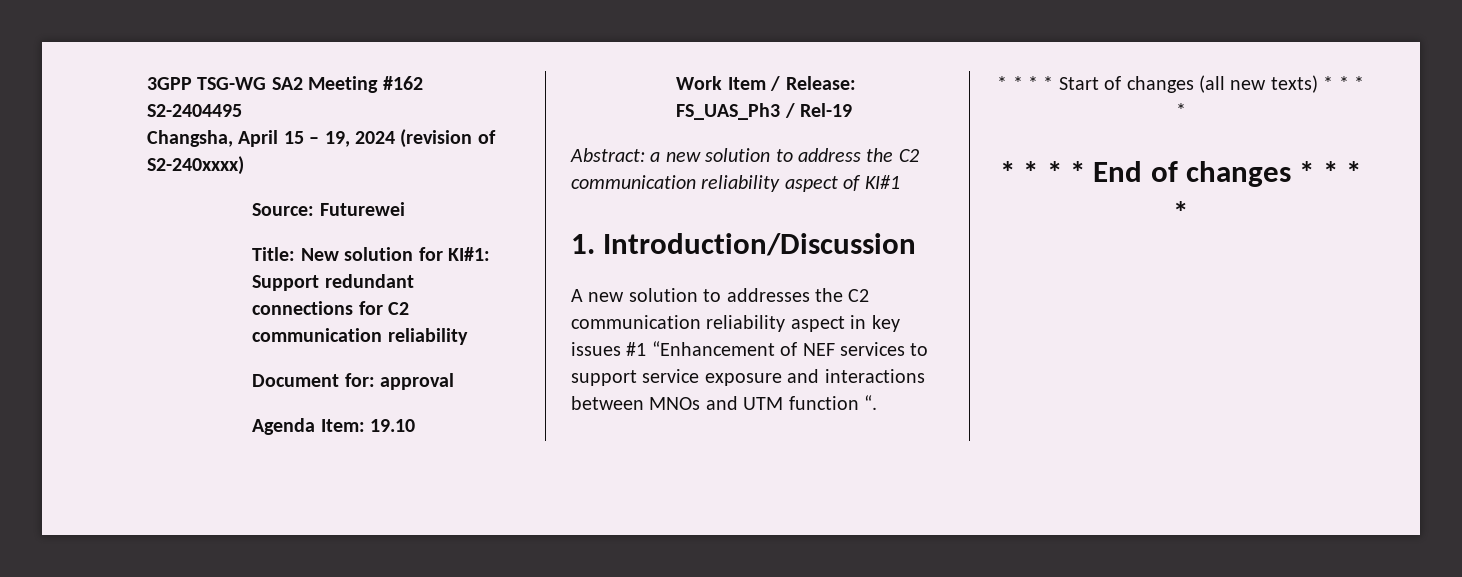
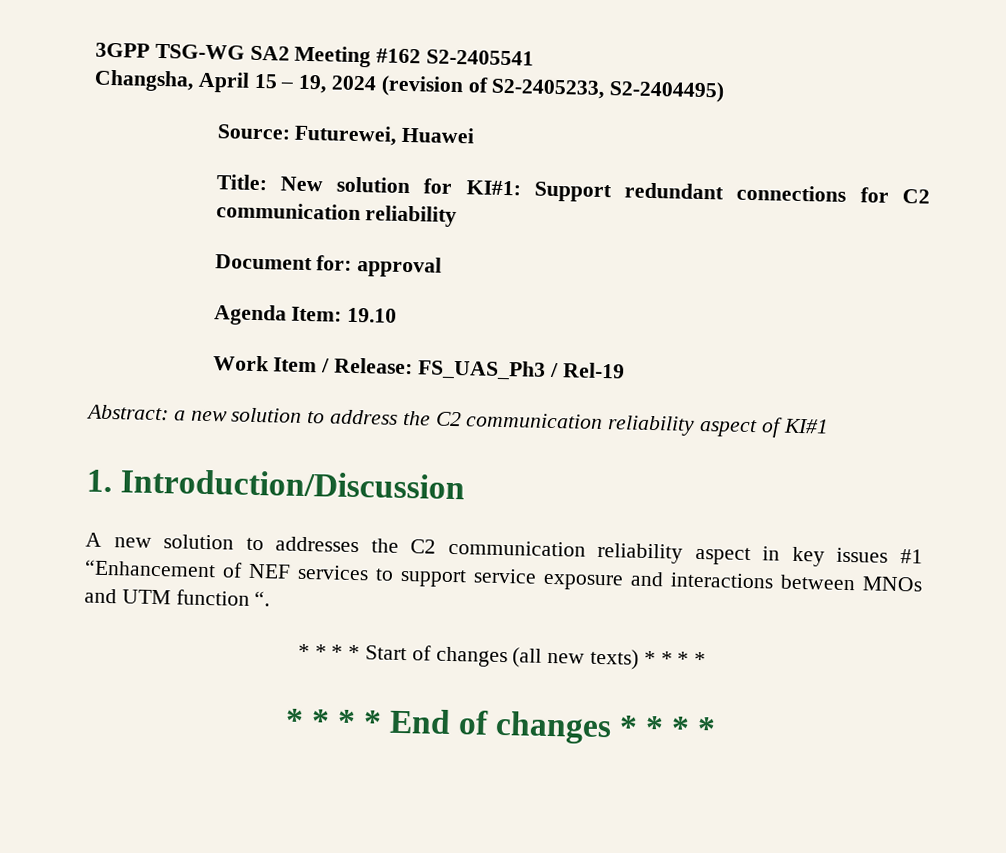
[147,104,242,117] S2-2404495 -> [426,49,535,66] S2-2405541
[147,156,244,175] S2-240xxxx) -> [491,78,726,103] S2-2405233, S2-2404495)
[319,202,405,216] Futurewei -> [294,124,476,146] Futurewei, Huawei

